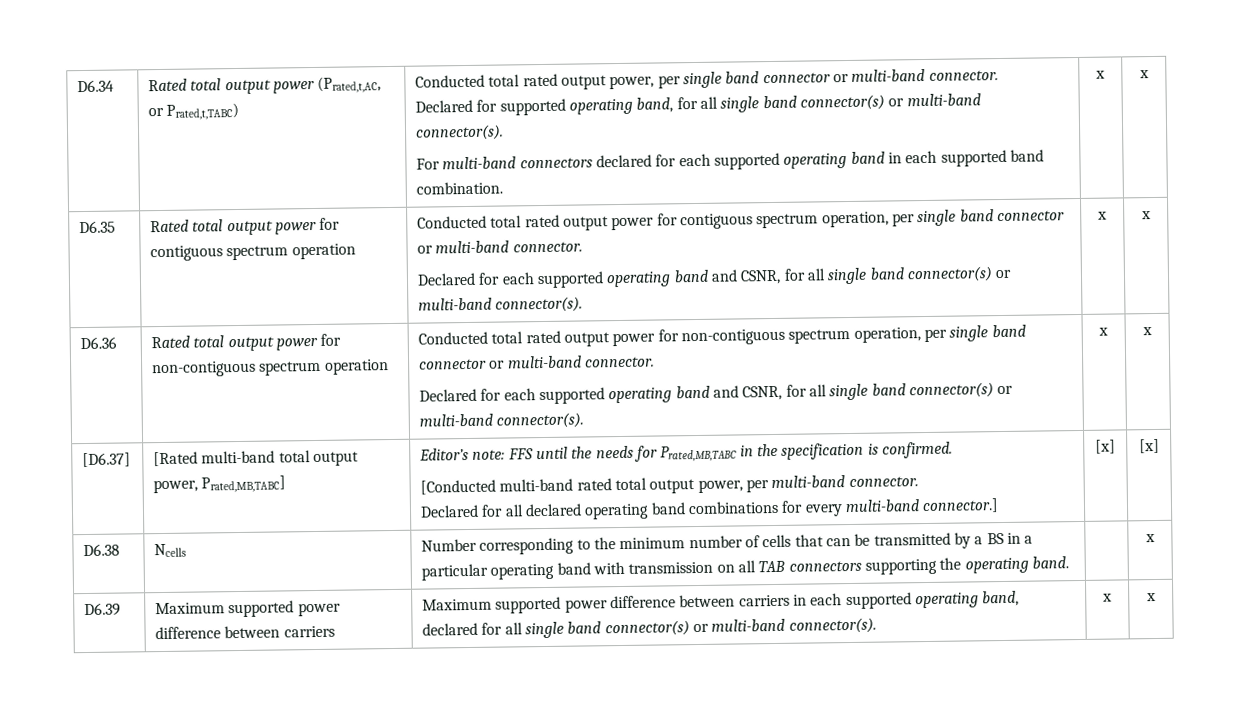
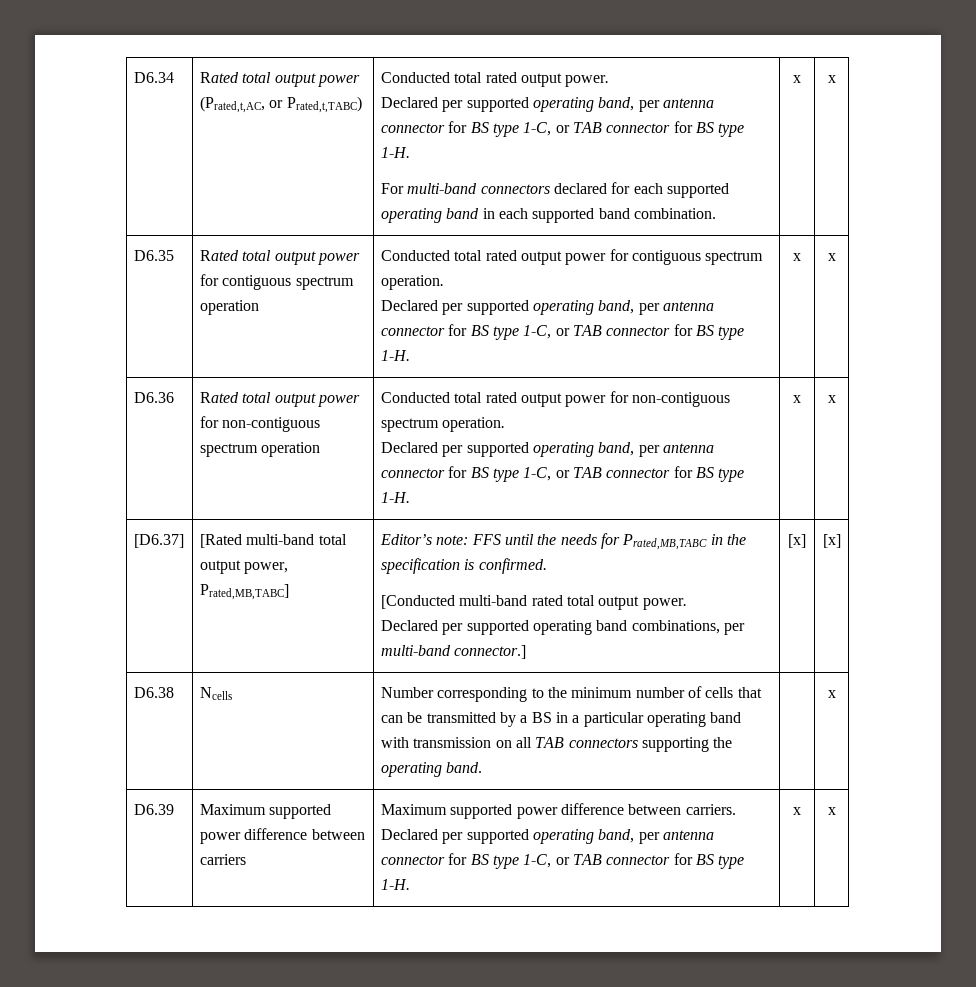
[609,68,999,90] [415,93,981,116] [415,124,505,141] power, per single band connector or multi-band connector. // Declared for supported operating band, for all single band connector(s) or multi-band connector(s). -> [565,75,610,87] [380,97,714,112] [380,121,745,137] [380,147,410,158] power. // Declared per supported operating band, per antenna connector for BS type 1-C, or TAB connector for BS type 1-H.
[821,209,1065,228] [417,240,583,254] [417,266,1013,289] [418,296,584,313] operation, per single band connector or multi-band connector. // Declared for each supported operating band and CSNR, for all single band connector(s) or multi-band connector(s). -> [380,275,444,290] [380,300,714,315] [380,324,745,340] [380,350,410,361] operation. // Declared per supported operating band, per antenna connector for BS type 1-C, or TAB connector for BS type 1-H.
[853,324,1026,343] [419,355,656,370] [419,382,1014,405] [419,412,585,429] operation, per single band connector or multi-band connector. // Declared for each supported operating band and CSNR, for all single band connector(s) or multi-band connector(s). -> [442,417,506,432] [380,442,714,457] [380,466,745,482] [380,492,410,503] operation. // Declared per supported operating band, per antenna connector for BS type 1-C, or TAB connector for BS type 1-H.
[697,475,919,493] [420,500,843,520] power, per multi-band connector. // Declared for all declared operating band combinations for every -> [642,598,687,610] [380,620,745,635] power. // Declared per supported operating band combinations, per
[738,590,1020,610] [422,617,877,639] carriers in each supported operating band, declared for all single band connector(s) or multi-band connector(s). -> [685,804,736,815] [380,829,714,844] [380,853,745,869] [380,879,410,890] carriers. Declared per supported operating band, per antenna connector for BS type 1-C, or TAB connector for BS type 1-H.

